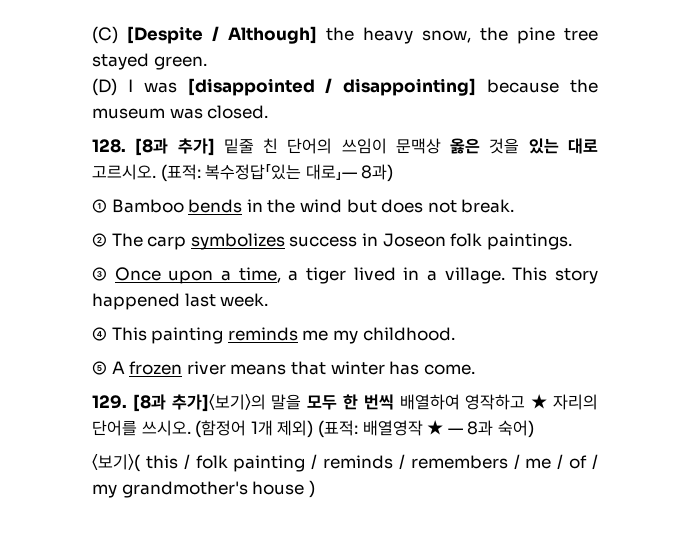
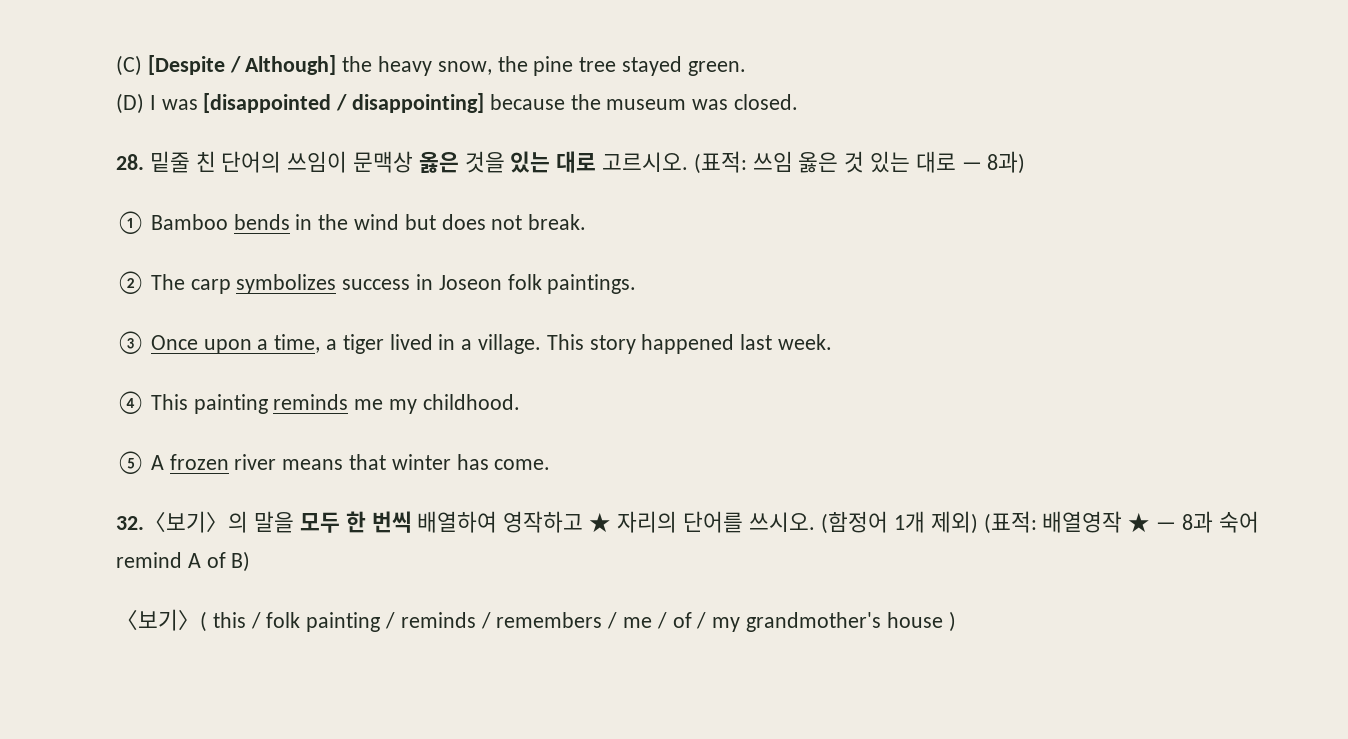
[92,138,215,156] 128. [8과 추가] -> [116,154,144,170] 28.
[205,164,342,180] 복수정답「있는 대로」 -> [752,151,956,173] 쓰임 옳은 것 있는 대로
[92,394,209,412] 129. [8과 추가] -> [116,516,144,530] 32.
[497,420,534,438] 숙어) -> [1218,511,1259,533] [116,551,251,572] 숙어 remind A of B)

